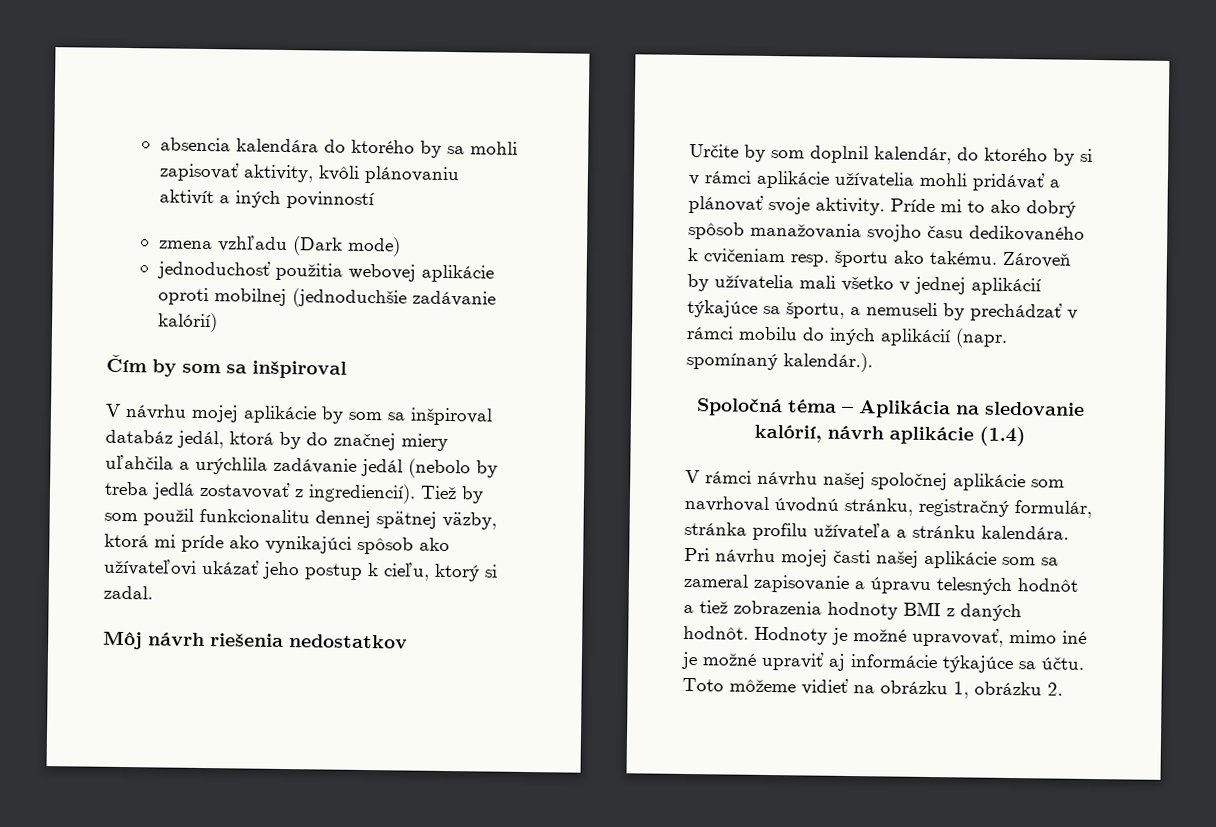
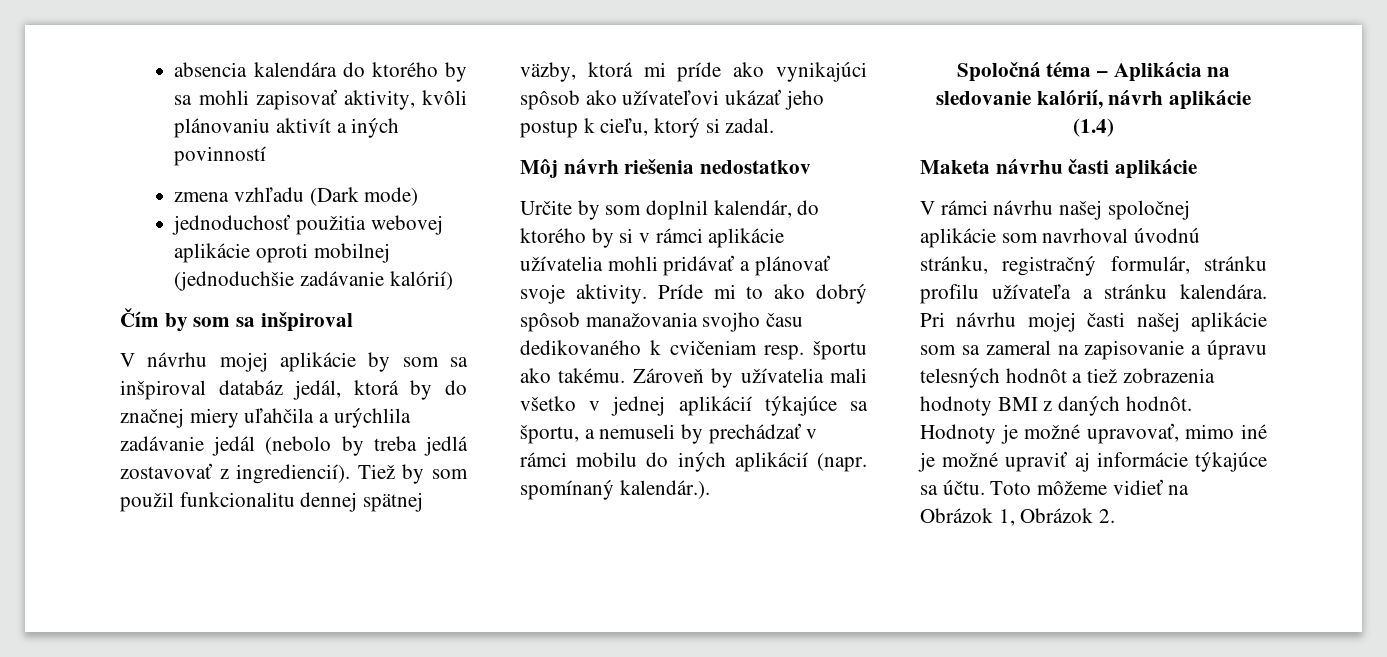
(1026, 436) none -> [920,158,1198,179] // Maketa návrhu časti aplikácie
[684,521,747,536] stránka -> [1204,256,1267,271] stránku
(749, 580) none -> [1057,345,1079,355] na
[880,680,1042,699] obrázku 1, obrázku -> [920,508,1094,526] Obrázok 1, Obrázok

